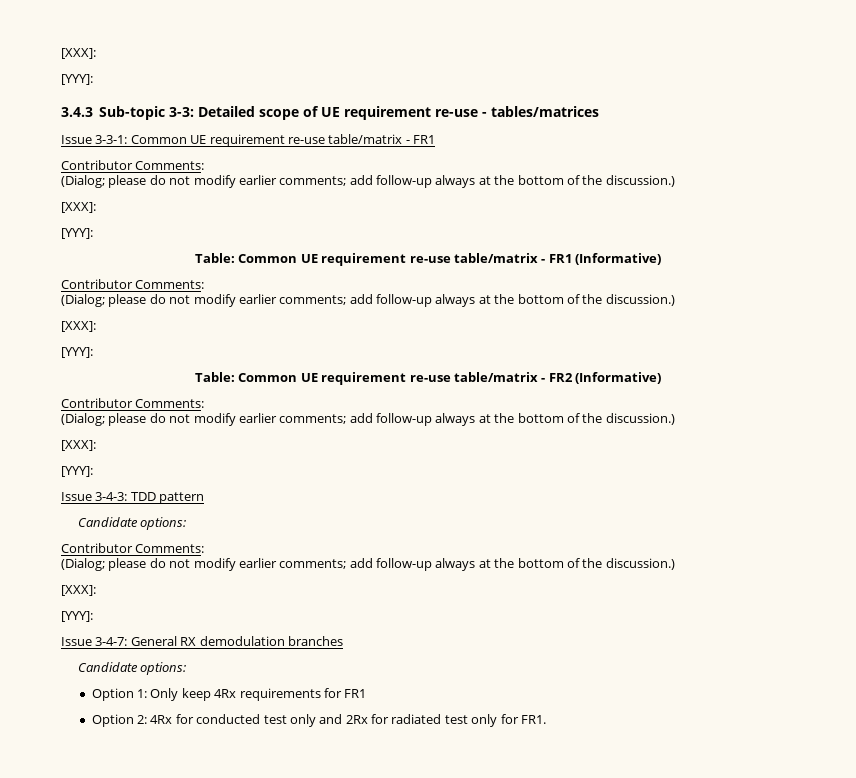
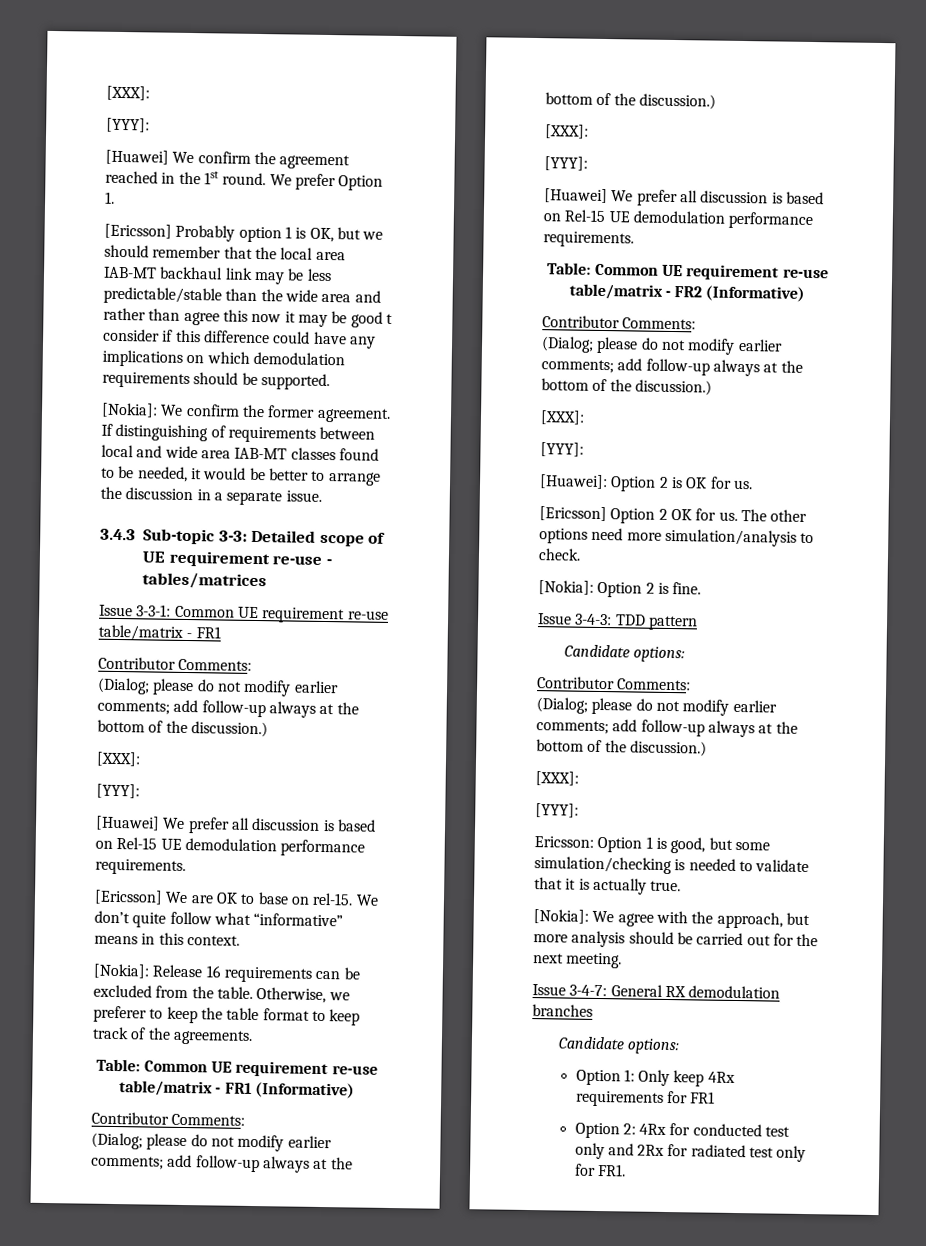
[61,48,96,59] [61,74,93,85] [XXX]: // [YYY]: -> [106,85,150,101] [106,117,150,133] [105,149,351,170] [105,170,384,191] [105,191,115,204] [104,223,384,243] [104,244,346,261] [103,266,332,285] [103,286,381,305] [103,307,393,328] [103,328,376,349] [102,349,345,367] [102,371,330,391] [101,402,391,423] [101,423,376,443] [101,444,379,461] [101,465,381,486] [100,486,322,506] [XXX]: // [YYY]: // [Huawei] We confirm the agreement reached in the 1st round. We prefer Option 1. // [Ericsson] Probably option 1 is OK, but we should remember that the local area IAB-MT backhaul link may be less predictable/stable than the wide area and rather than agree this now it may be good t consider if this difference could have any implications on which demodulation requirements should be supported. // [Nokia]: We confirm the former agreement. If distinguishing of requirements between local and wide area IAB-MT classes found to be needed, it would be better to arrange the discussion in a separate issue.
(93, 233) none -> [95,815,376,834] [95,837,366,857] [95,858,186,876] [94,889,379,906] [94,910,344,928] [94,932,240,946] [93,963,360,983] [93,984,350,1004] [93,1005,361,1026] [92,1026,253,1045] // [Huawei] We prefer all discussion is based on Rel-15 UE demodulation performance requirements. // [Ericsson] We are OK to base on rel-15. We don’t quite follow what “informative” means in this context. // [Nokia]: Release 16 requirements can be excluded from the table. Otherwise, we preferer to keep the table format to keep track of the agreements.
(93, 352) none -> [544,188,824,207] [543,209,814,230] [543,231,634,248] // [Huawei] We prefer all discussion is based on Rel-15 UE demodulation performance requirements.
(93, 471) none -> [539,474,753,492] [539,506,808,524] [539,527,815,547] [538,548,581,561] [538,580,702,598] // [Huawei]: Option 2 is OK for us. // [Ericsson] Option 2 OK for us. The other options need more simulation/analysis to check. // [Nokia]: Option 2 is fine.
(93, 616) none -> [534,836,770,854] [534,856,810,875] [534,877,682,895] [533,909,810,929] [533,930,819,948] [533,952,623,969] // Ericsson: Option 1 is good, but some simulation/checking is needed to validate that it is actually true. // [Nokia]: We agree with the approach, but more analysis should be carried out for the next meeting.

